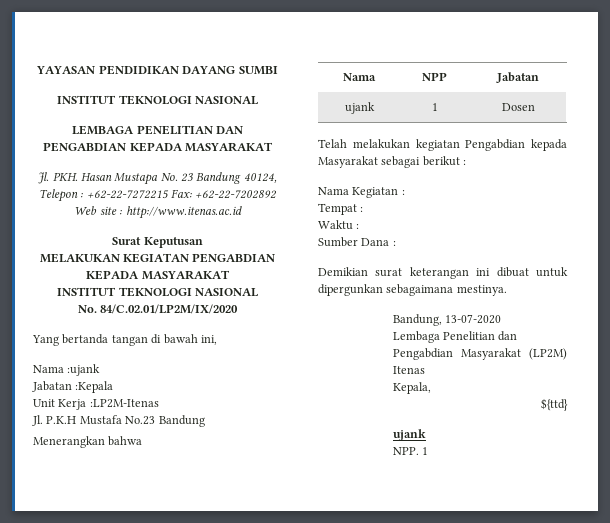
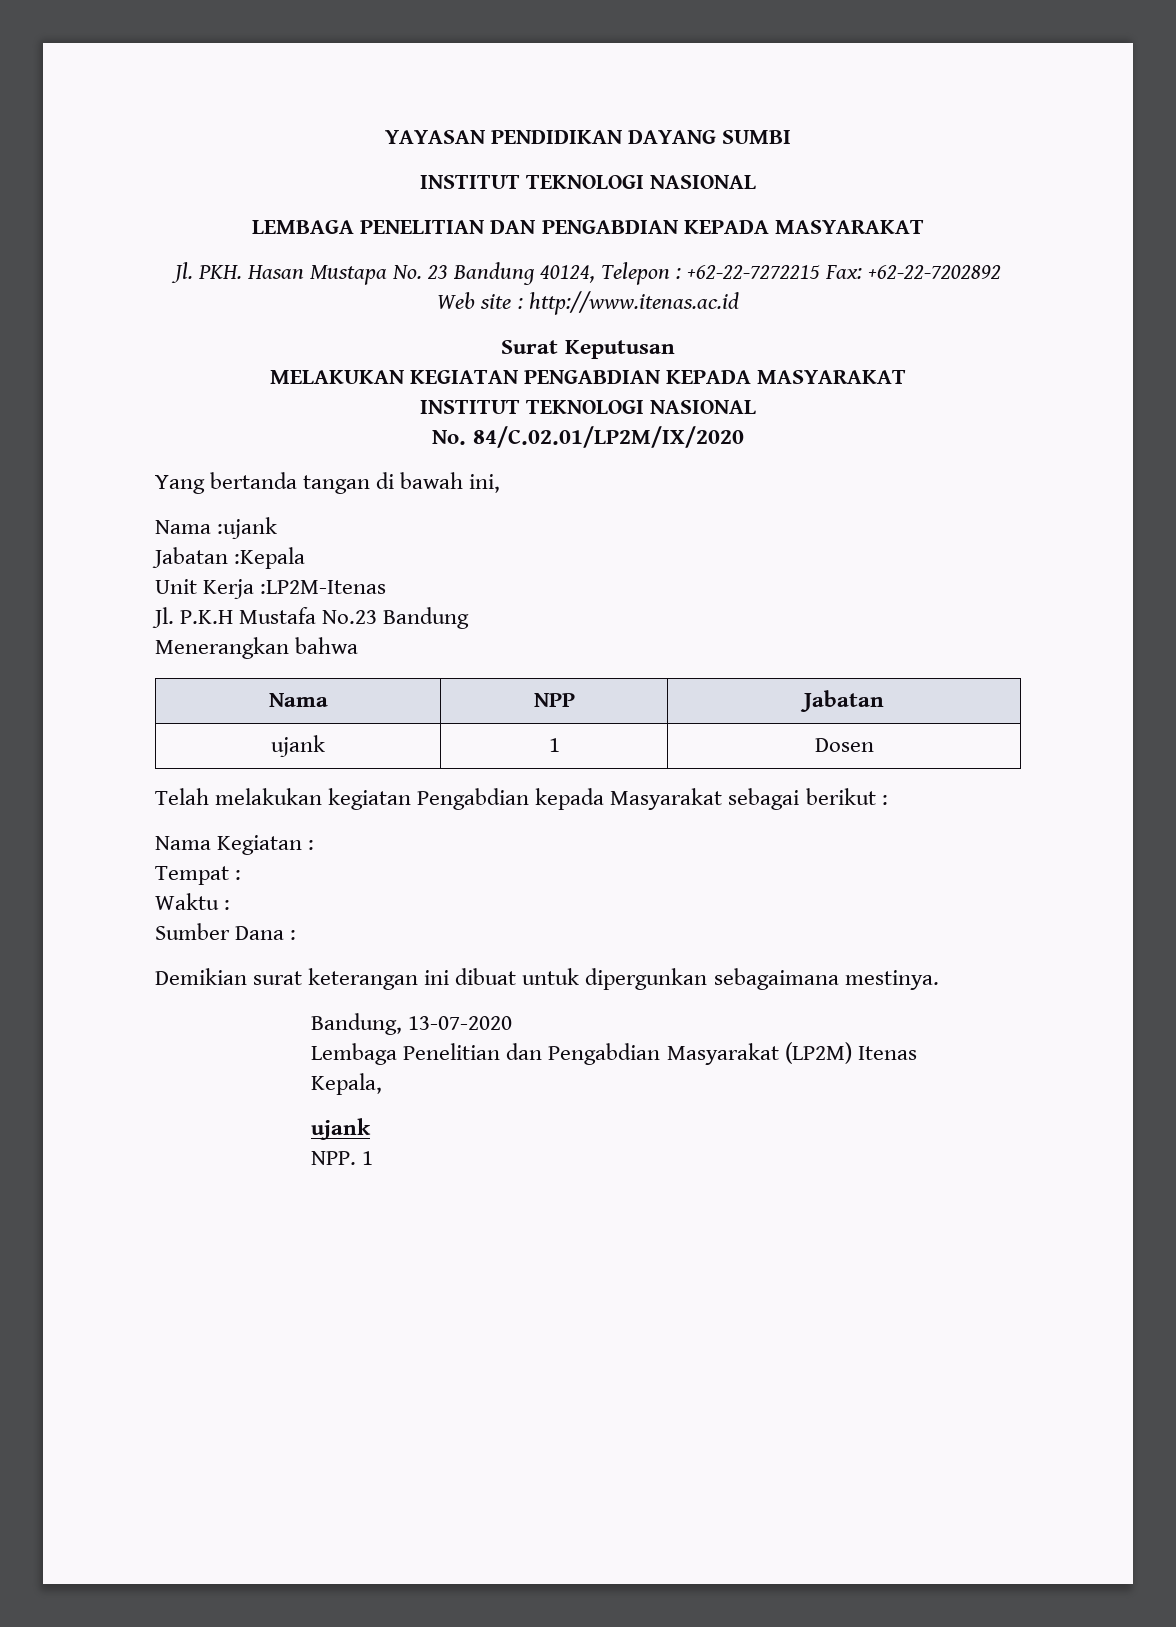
[541,398,568,411] // ${ttd} -> (383, 1084) none

